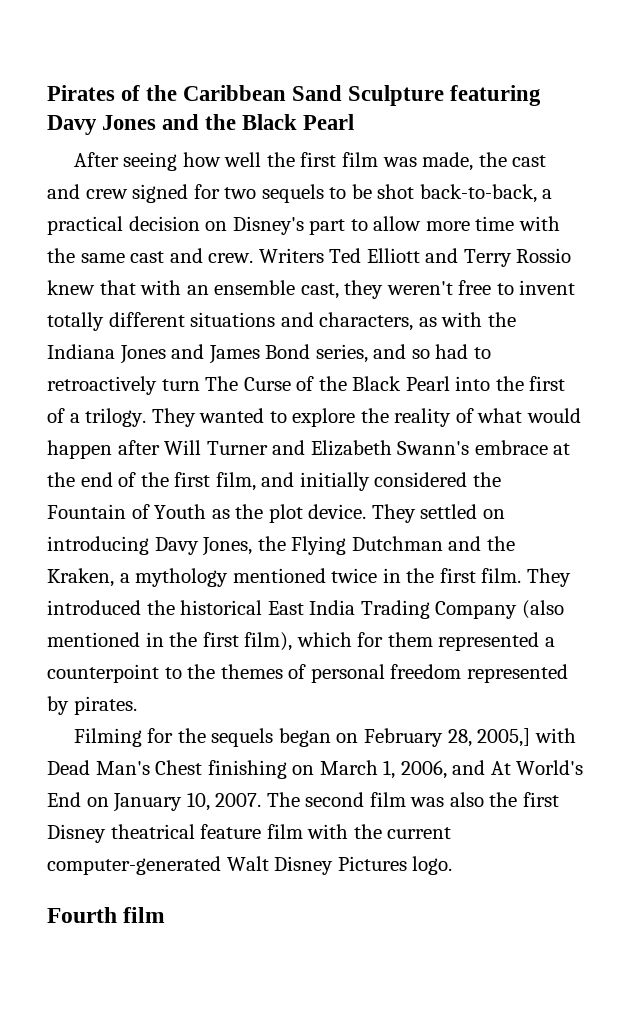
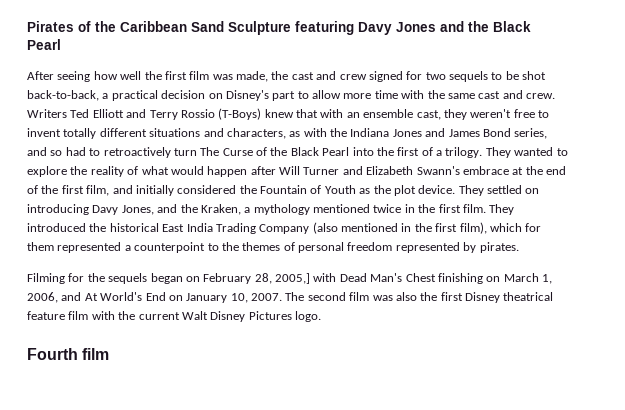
(572, 255) none -> [218,108,262,120] (T-Boys)
[257,536,443,555] the Flying Dutchman -> (154, 210) none
[47,856,221,875] computer-generated -> (180, 316) none

